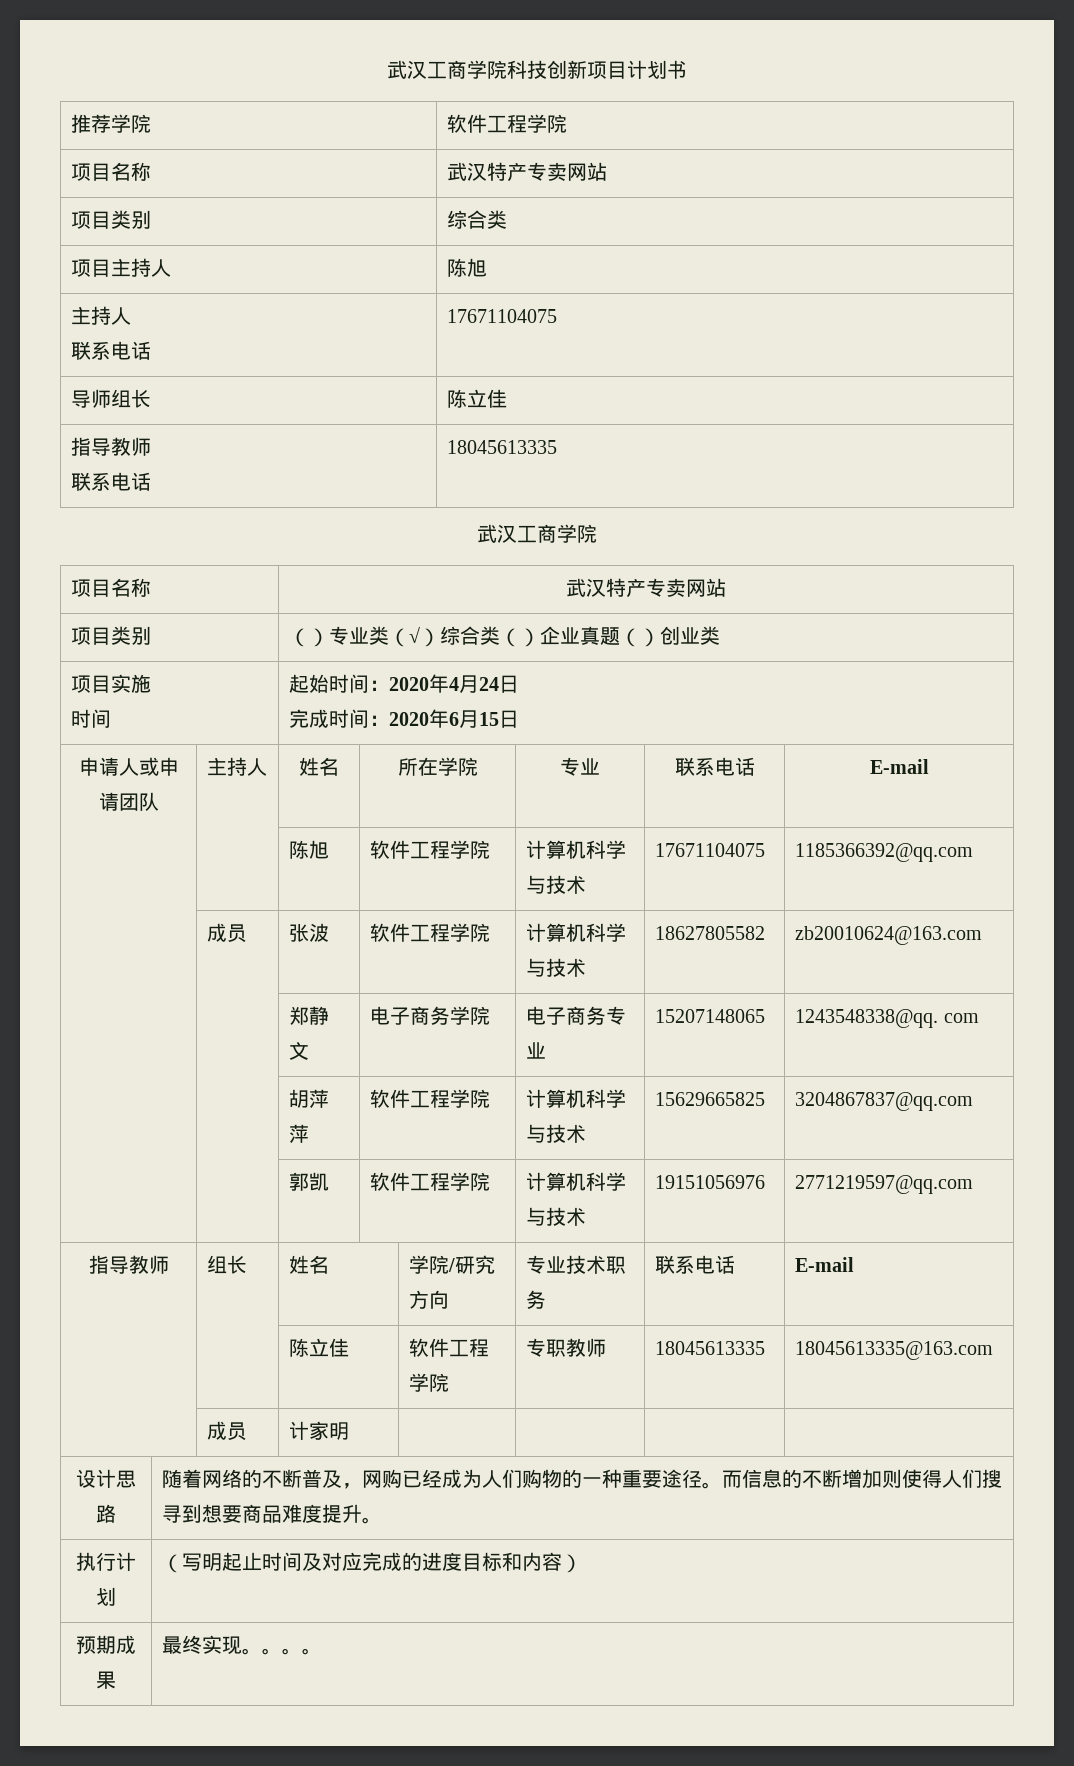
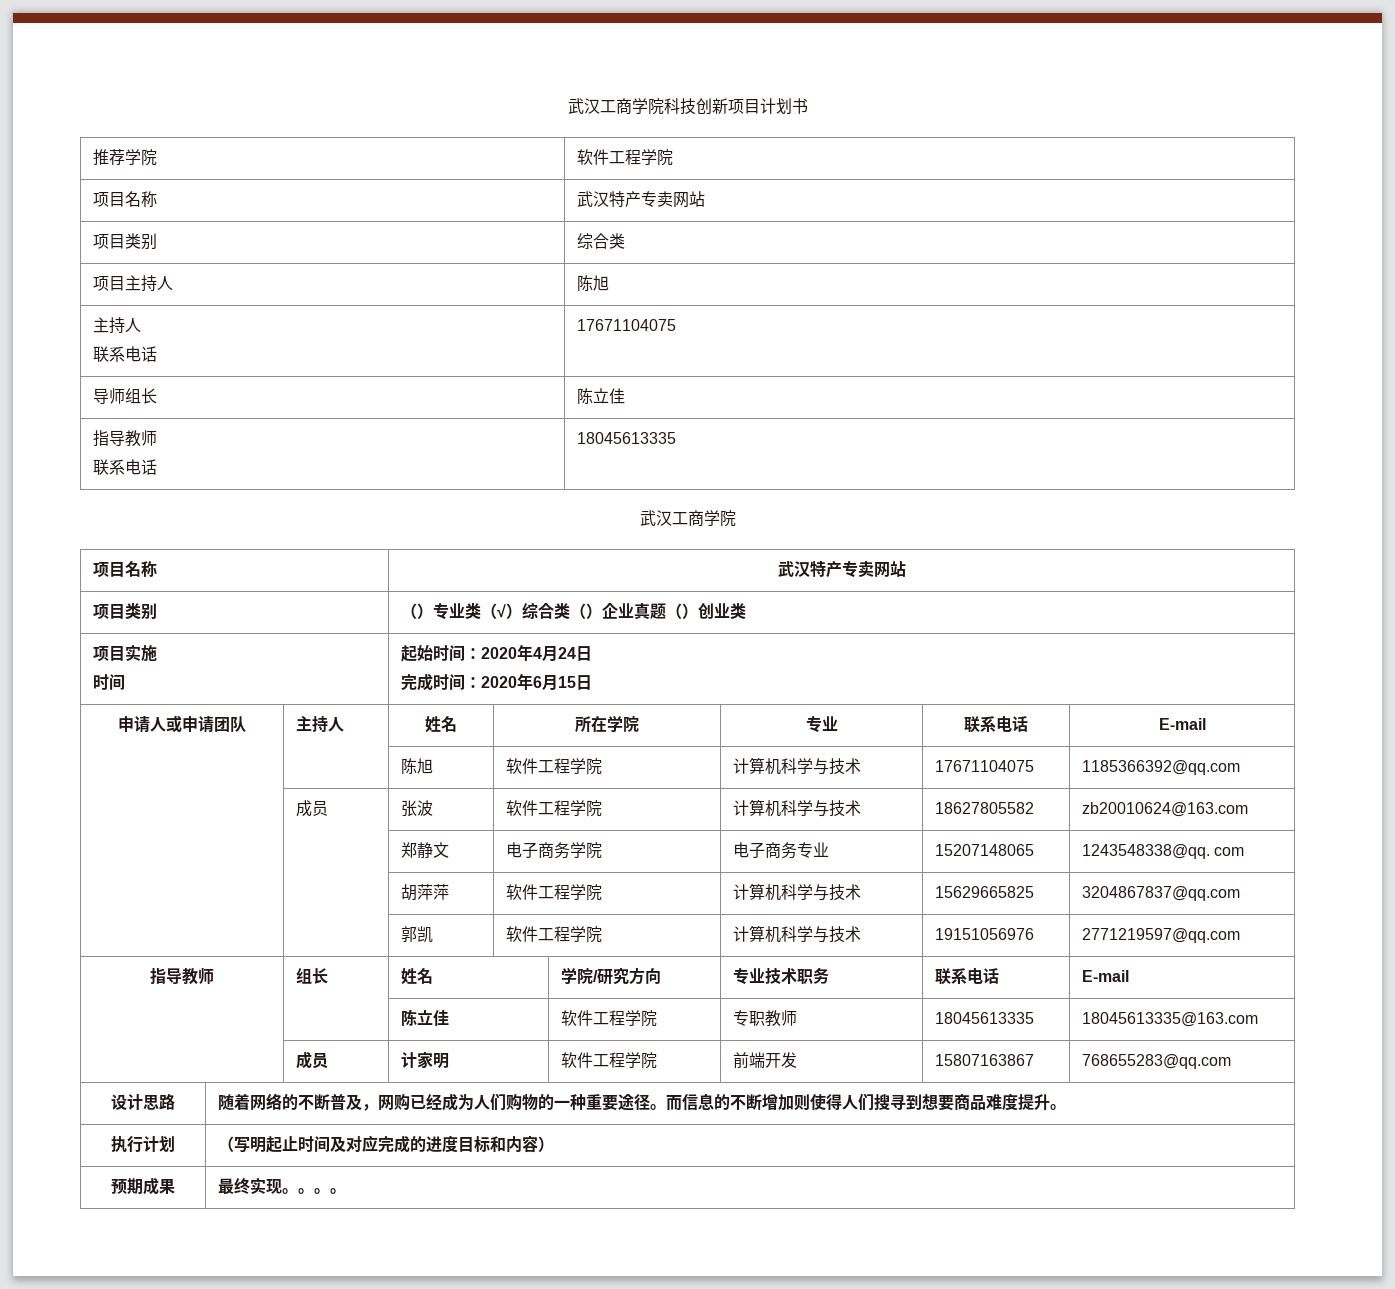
(350, 1431) | | | -> [560,1052,657,1069] [732,1052,797,1069] [934,1054,1034,1066] [1081,1054,1231,1069] 软件工程学院 | 前端开发 | 15807163867 | 768655283@qq.com

